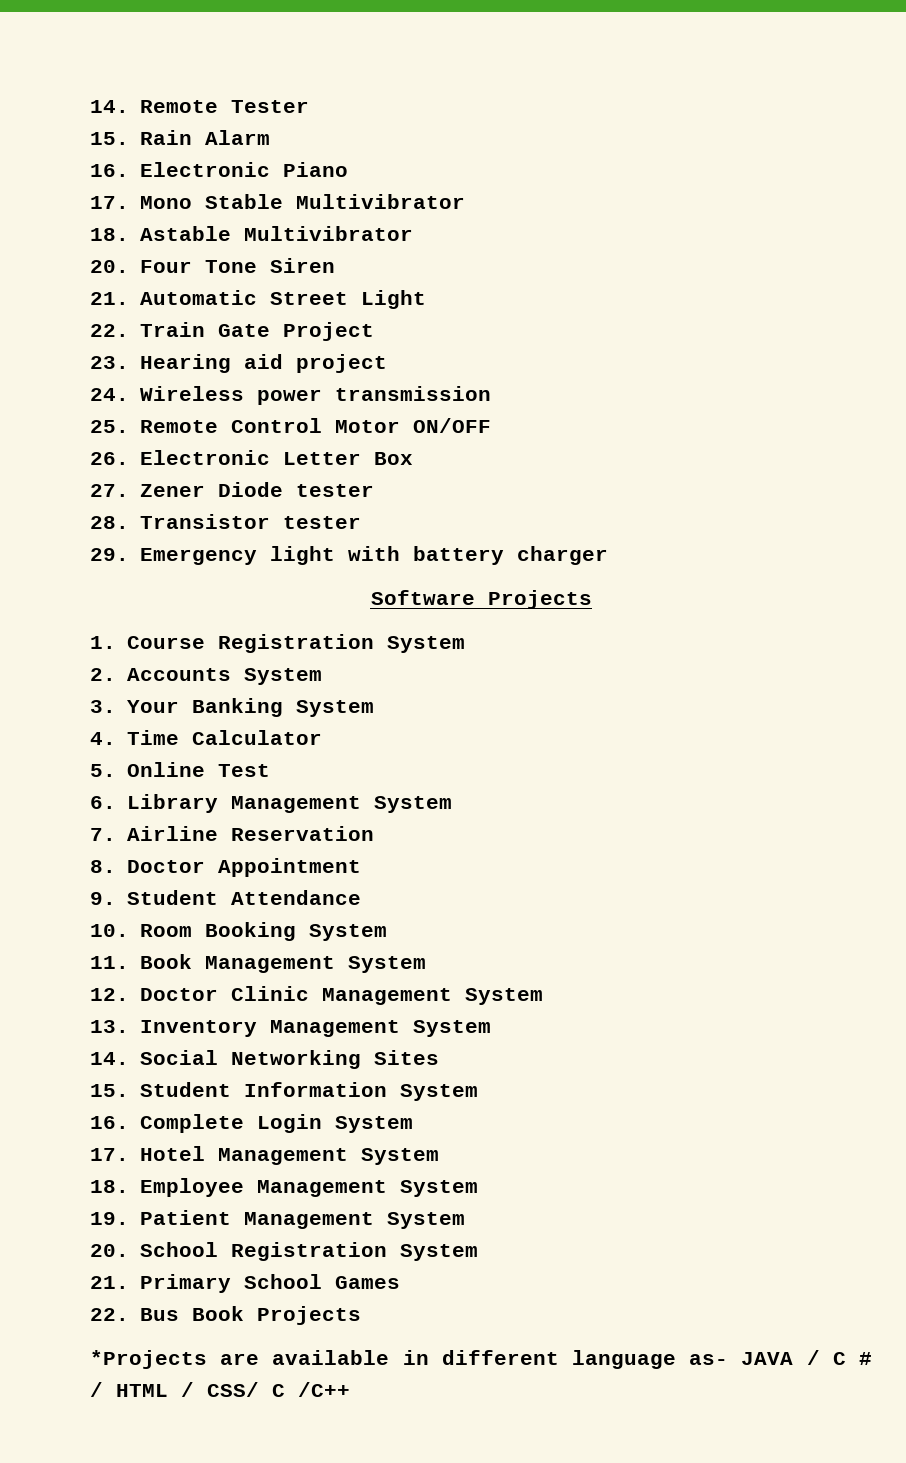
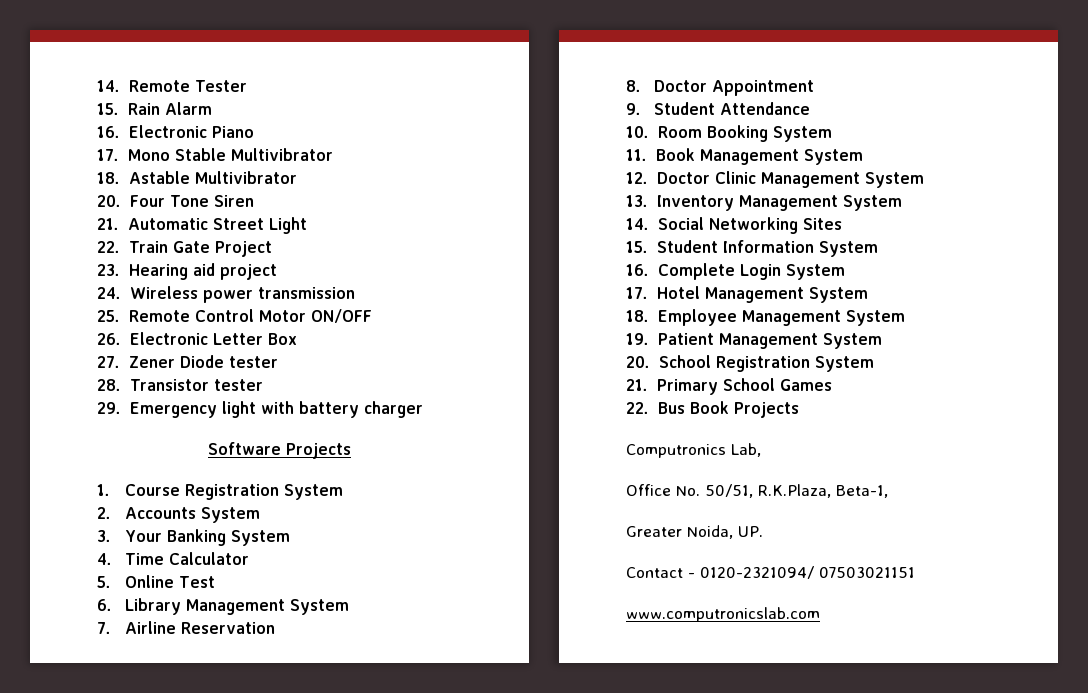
[90,1350,873,1369] [90,1382,350,1397] *Projects are available in different language as- JAVA / C # / HTML / CSS/ C /C++ -> [626,443,761,458] [626,484,888,498] [626,525,763,539] [626,566,915,579] [626,607,820,622] Computronics Lab, // Office No. 50/51, R.K.Plaza, Beta-1, // Greater Noida, UP. // Contact - 0120-2321094/ 07503021151 // www.computronicslab.com

